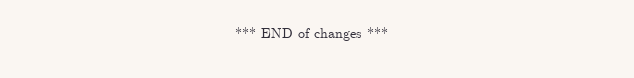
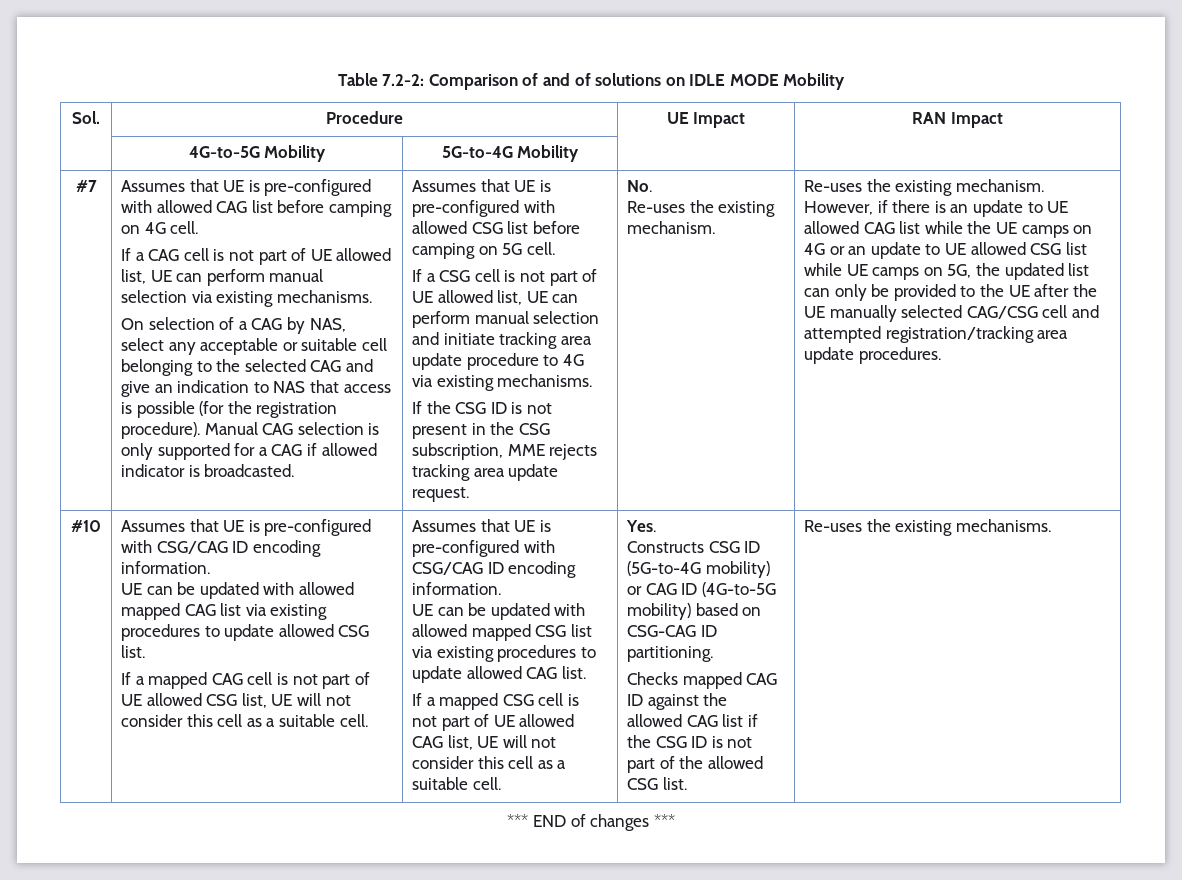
(234, 32) none -> [337,73,846,90] [72,111,100,124] [326,111,403,124] [666,112,746,128] [912,112,1003,128] [188,145,327,162] [441,145,580,162] [75,180,97,192] [121,179,372,196] [121,200,393,217] [121,221,199,234] [121,248,392,265] [121,269,324,286] [121,290,372,307] [121,317,346,334] [121,338,388,355] [121,359,374,376] [121,380,391,397] [121,401,338,418] [121,422,380,439] [121,443,377,460] [121,464,295,477] [412,179,551,192] [412,200,555,217] [412,221,580,234] [412,242,555,259] [412,269,598,286] [412,290,579,305] [412,311,600,328] [412,332,592,349] [412,353,584,370] [412,374,593,391] [412,401,553,414] [412,422,550,439] [412,443,598,460] [412,464,559,481] [412,487,470,502] [627,180,653,192] [627,200,776,217] [627,221,716,234] [804,179,1044,196] [804,200,1069,217] [804,221,1093,238] [804,242,1087,259] [804,263,1090,280] [804,284,1097,301] [804,305,1100,322] [804,326,1069,343] [804,347,941,364] [71,520,101,532] [121,519,372,536] [121,540,321,557] [121,561,211,574] [121,582,355,599] [121,603,328,620] [121,624,370,641] [121,645,146,658] [121,672,370,689] [121,693,351,708] [121,714,368,727] [412,519,551,532] [412,540,555,557] [412,561,577,578] [412,582,502,595] [412,603,586,620] [412,624,592,641] [412,645,596,662] [412,666,586,683] [412,693,580,710] [412,714,575,731] [412,735,557,750] [412,756,567,769] [412,777,501,790] [626,520,657,532] [627,541,761,553] [627,561,770,578] [627,582,776,597] [627,603,762,620] [627,625,717,637] [627,646,714,662] [627,672,778,689] [627,693,728,710] [627,714,758,727] [627,735,753,748] [627,756,763,773] [627,777,687,790] [804,519,1051,536] Table 7.2-2: Comparison of and of solutions on IDLE MODE Mobility // Sol. | Procedure | UE Impact | RAN Impact // | 4G-to-5G Mobility | 5G-to-4G Mobility | | // #7 | Assumes that UE is pre-configured with allowed CAG list before camping on 4G cell. // If a CAG cell is not part of UE allowed list, UE can perform manual selection via existing mechanisms. // On selection of a CAG by NAS, select any acceptable or suitable cell belonging to the selected CAG and give an indication to NAS that access is possible (for the registration procedure). Manual CAG selection is only supported for a CAG if allowed indicator is broadcasted. | Assumes that UE is pre-configured with allowed CSG list before camping on 5G cell. // If a CSG cell is not part of UE allowed list, UE can perform manual selection and initiate tracking area update procedure to 4G via existing mechanisms. // If the CSG ID is not present in the CSG subscription, MME rejects tracking area update request. | No. // Re-uses the existing mechanism. | Re-uses the existing mechanism. However, if there is an update to UE allowed CAG list while the UE camps on 4G or an update to UE allowed CSG list while UE camps on 5G, the updated list can only be provided to the UE after the UE manually selected CAG/CSG cell and attempted registration/tracking area update procedures. // #10 | Assumes that UE is pre-configured with CSG/CAG ID encoding information. // UE can be updated with allowed mapped CAG list via existing procedures to update allowed CSG list. // If a mapped CAG cell is not part of UE allowed CSG list, UE will not consider this cell as a suitable cell. | Assumes that UE is pre-configured with CSG/CAG ID encoding information. // UE can be updated with allowed mapped CSG list via existing procedures to update allowed CAG list. // If a mapped CSG cell is not part of UE allowed CAG list, UE will not consider this cell as a suitable cell. | Yes. // Constructs CSG ID (5G-to-4G mobility) or CAG ID (4G-to-5G mobility) based on CSG-CAG ID partitioning. // Checks mapped CAG ID against the allowed CAG list if the CSG ID is not part of the allowed CSG list. | Re-uses the existing mechanisms. //

